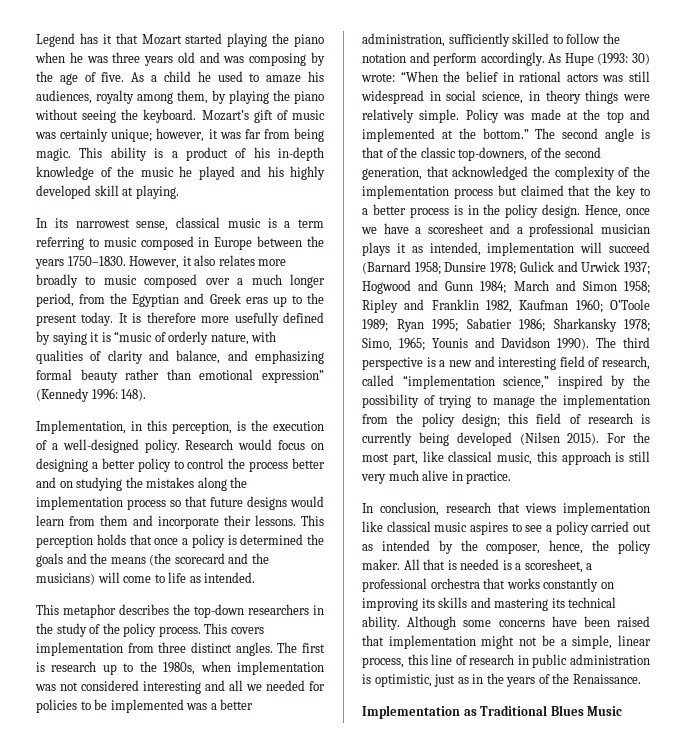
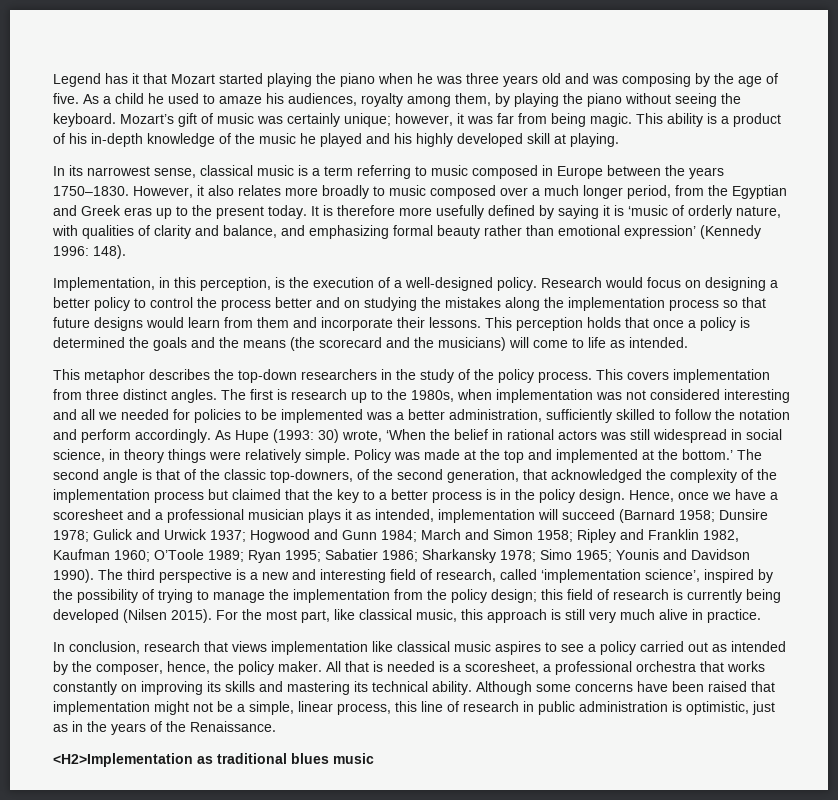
[114,331,153,342] “music -> [628,205,668,216] ‘music
[262,370,324,383] expression” -> [624,225,696,239] expression’
[361,71,438,82] wrote: “When -> [342,429,426,442] wrote, ‘When
[482,128,529,139] bottom.” -> [682,449,733,460] bottom.’
[362,338,392,351] Simo, -> [540,549,572,560] Simo
[402,375,550,389] “implementation science,” -> [541,569,700,583] ‘implementation science’,
[362,705,623,719] Implementation as Traditional Blues Music -> [53,753,374,767] <H2>Implementation as traditional blues music

